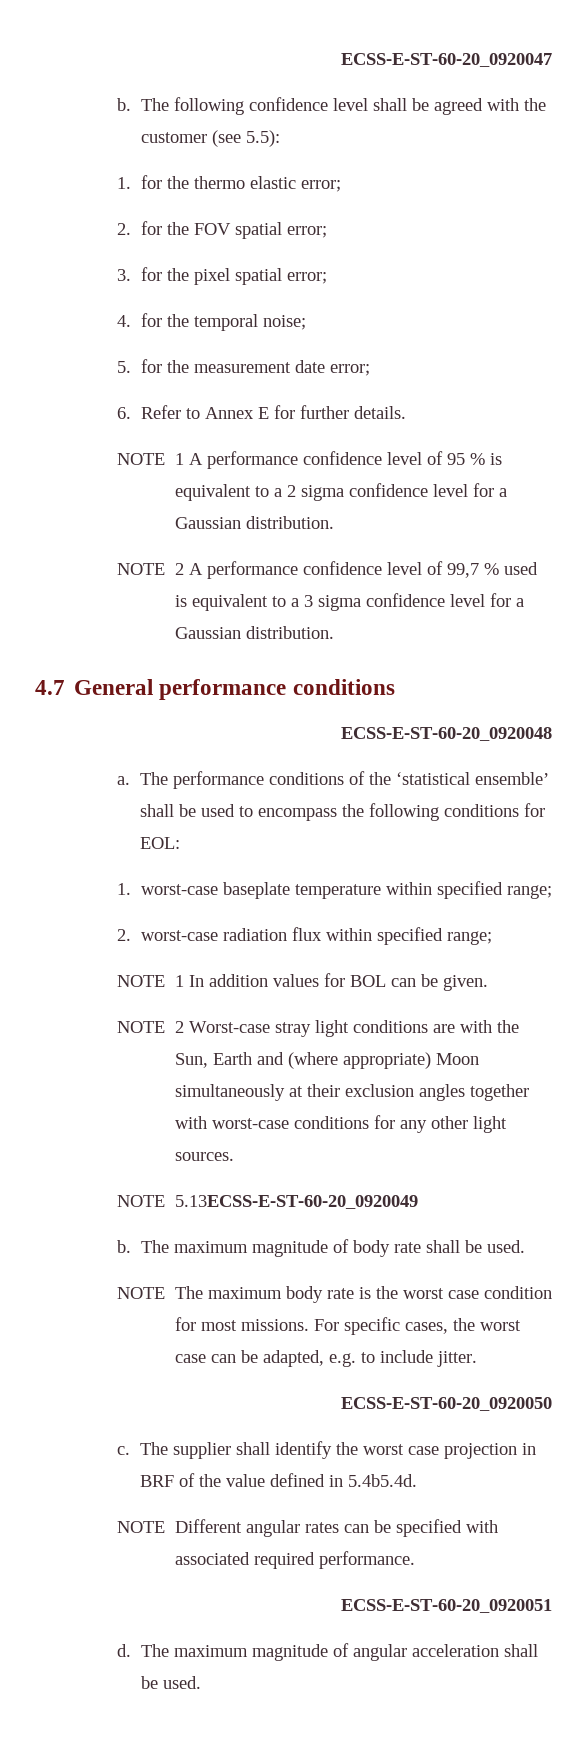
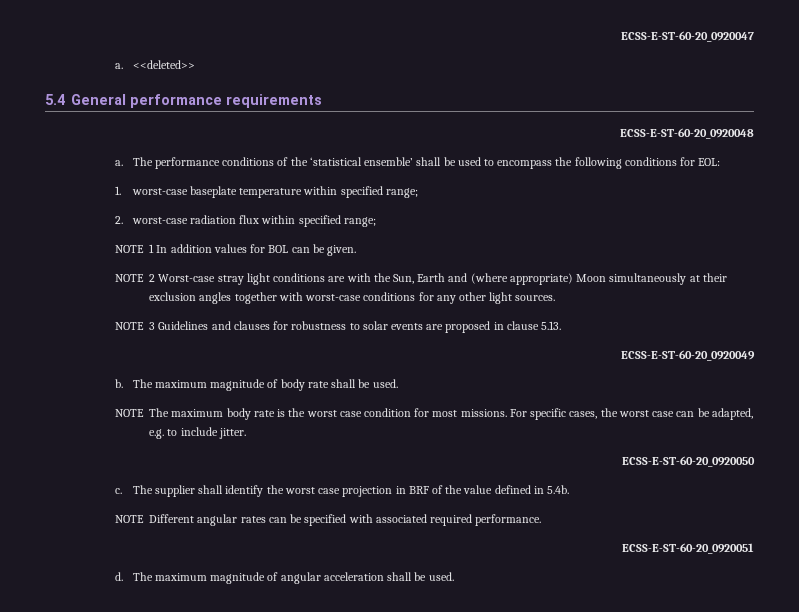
[117,97,546,115] [140,130,280,147] [117,175,341,192] [117,221,327,239] [117,267,327,285] [117,313,306,331] [117,359,370,376] [117,405,406,419] [117,451,502,469] [174,483,507,501] [174,516,334,529] [117,561,538,579] [174,593,524,611] [174,626,334,639] [35,680,65,695] b. The following confidence level shall be agreed with the customer (see 5.5): // 1. for the thermo elastic error; // 2. for the FOV spatial error; // 3. for the pixel spatial error; // 4. for the temporal noise; // 5. for the measurement date error; // 6. Refer to Annex E for further details. // NOTE 1 A performance confidence level of 95 % is equivalent to a 2 sigma confidence level for a Gaussian distribution. // NOTE 2 A performance confidence level of 99,7 % used is equivalent to a 3 sigma confidence level for a Gaussian distribution. // 4.7 -> [115,60,195,69] [45,94,65,105] a. <<deleted>> // 5.4
[292,679,395,695] conditions -> [226,94,322,108] requirements
[174,1195,418,1209] 5.13ECSS-E-ST-60-20_0920049 -> [149,321,562,333] [621,350,755,361] 3 Guidelines and clauses for robustness to solar events are proposed in clause 5.13. // ECSS-E-ST-60-20_0920049
[347,1474,417,1487] 5.4b5.4d. -> [547,485,570,494] 5.4b.

